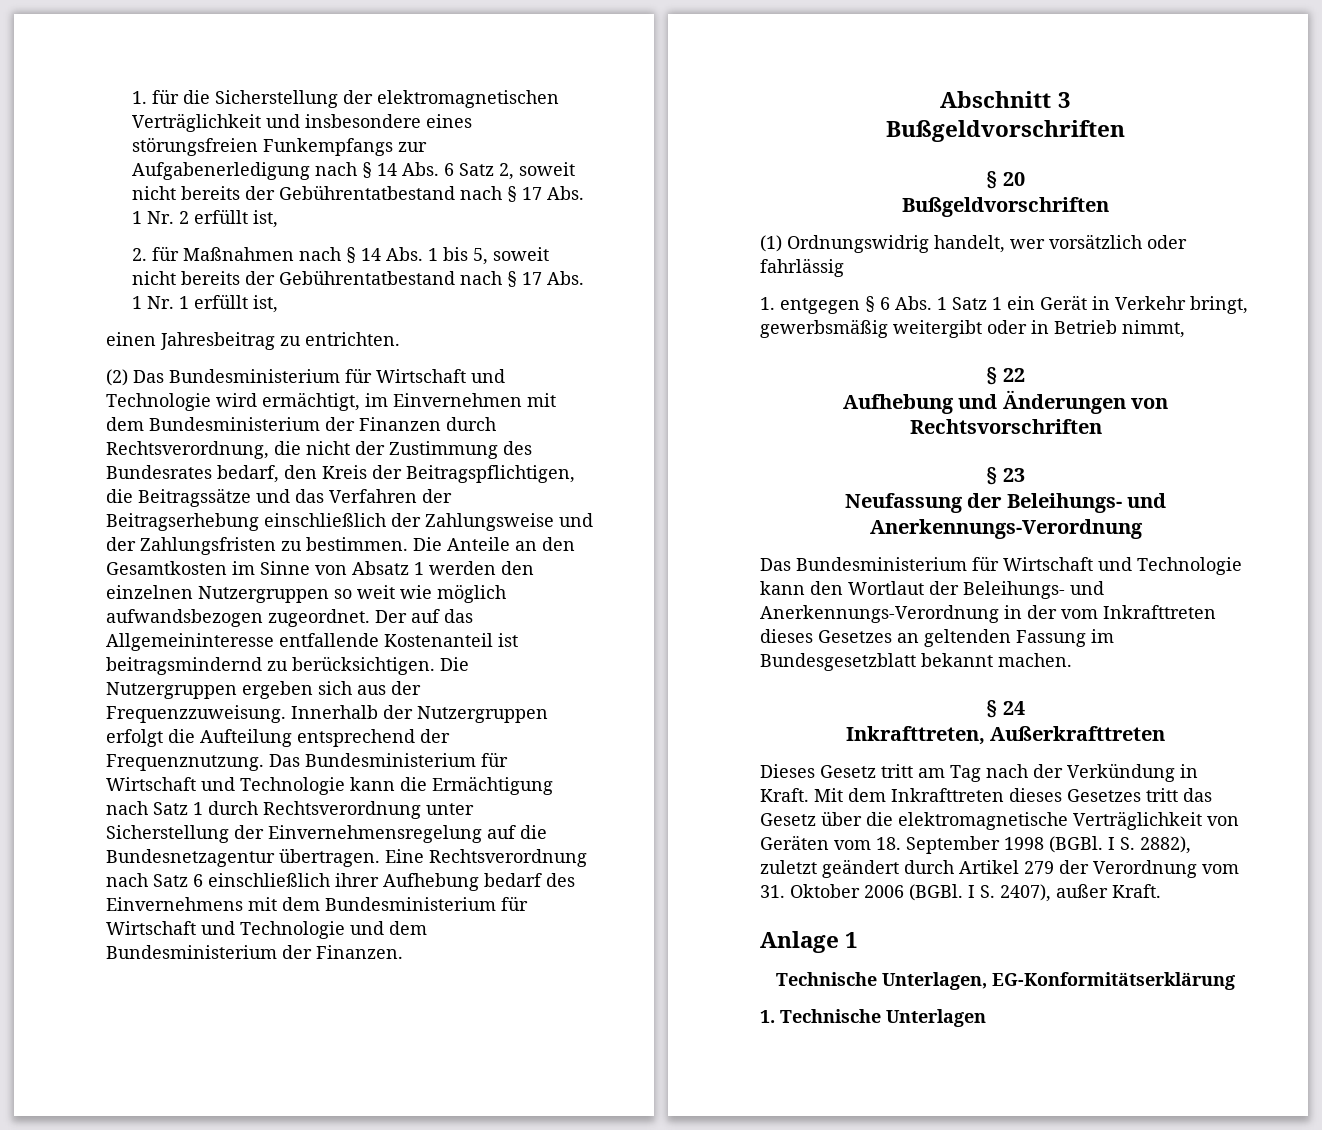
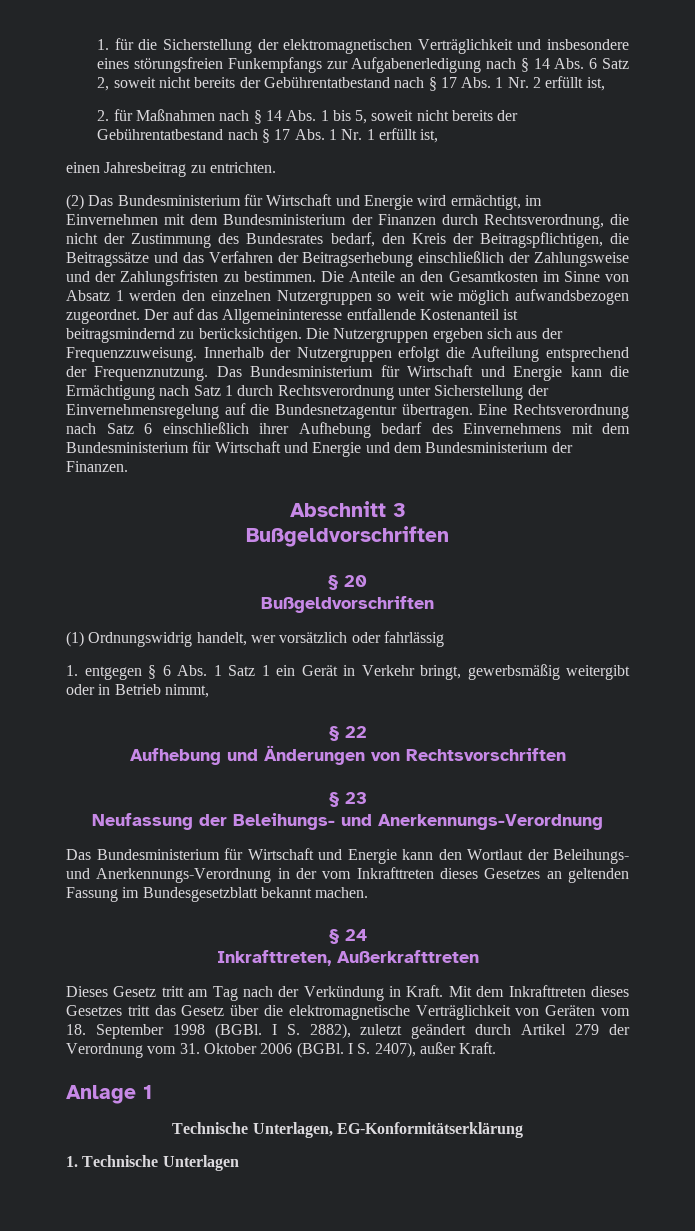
[106,393,211,411] Technologie -> [363,195,413,210] Energie
[240,777,345,795] Technologie -> [513,366,563,381] Energie
[240,921,345,939] Technologie -> [312,442,362,457] Energie
[1137,557,1242,575] Technologie -> [347,849,397,864] Energie

